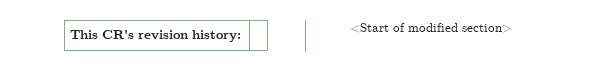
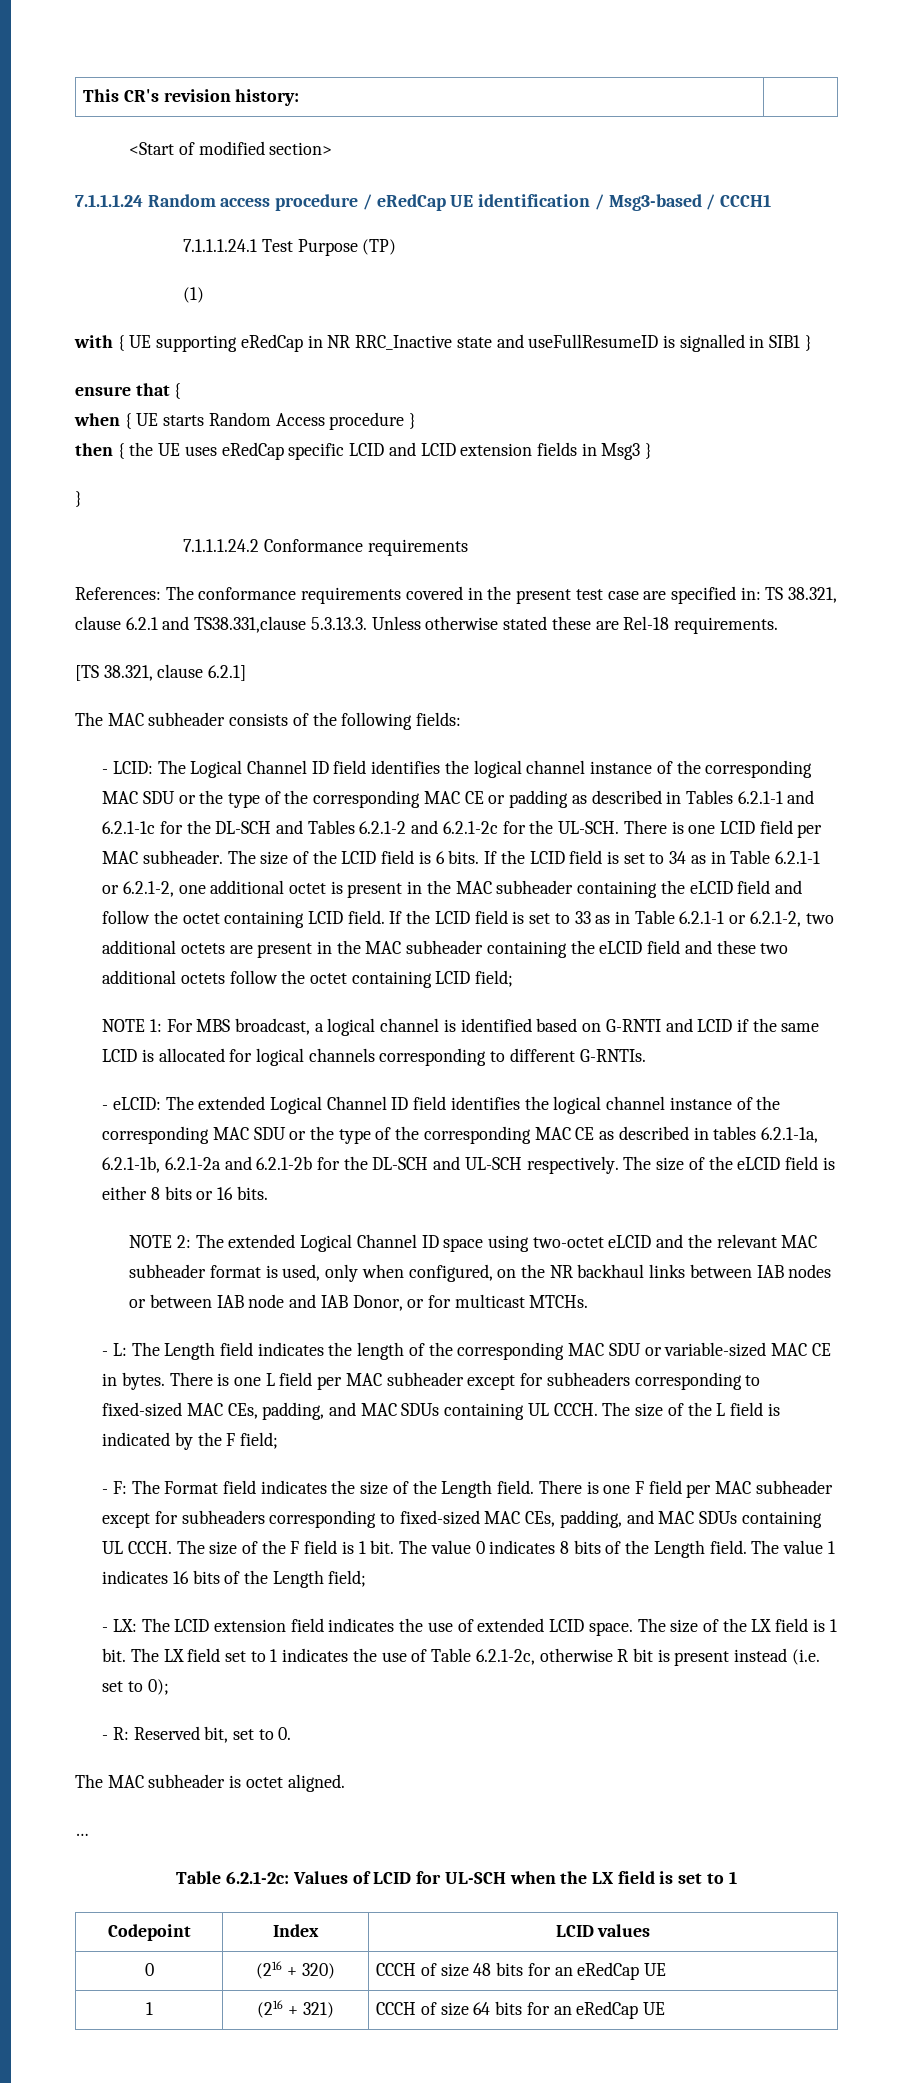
(513, 28) none -> [75,194,771,211] [183,239,397,256] [183,287,205,303] [74,334,812,352] [75,383,182,399] [74,412,417,430] [75,442,653,460] [75,491,82,507] [183,539,468,556] [75,586,838,604] [75,616,778,634] [75,664,247,681] [75,712,462,730] [102,760,813,778] [102,790,815,808] [102,820,823,838] [102,850,821,865] [102,880,802,898] [102,910,834,928] [102,940,789,958] [102,970,514,988] [102,1018,820,1036] [102,1048,646,1066] [102,1096,781,1114] [102,1126,818,1144] [102,1156,835,1174] [102,1186,268,1200] [129,1234,818,1252] [129,1264,832,1282] [129,1294,589,1311] [102,1342,831,1360] [102,1372,761,1390] [102,1402,780,1420] [102,1432,278,1450] [102,1480,833,1498] [102,1510,822,1528] [102,1540,835,1558] [102,1570,367,1588] [102,1618,837,1636] [102,1648,820,1666] [102,1679,169,1695] [102,1726,292,1743] [75,1774,345,1792] [75,1833,89,1836] [176,1871,737,1884] [107,1924,191,1941] [273,1924,319,1937] [555,1924,651,1937] [144,1963,154,1976] [256,1961,335,1979] [376,1962,667,1980] [145,2002,153,2015] [257,2000,334,2018] [376,2001,666,2019] // 7.1.1.1.24 Random access procedure / eRedCap UE identification / Msg3-based / CCCH1 // 7.1.1.1.24.1 Test Purpose (TP) // (1) // with { UE supporting eRedCap in NR RRC_Inactive state and useFullResumeID is signalled in SIB1 } // ensure that { // when { UE starts Random Access procedure } // then { the UE uses eRedCap specific LCID and LCID extension fields in Msg3 } // } // 7.1.1.1.24.2 Conformance requirements // References: The conformance requirements covered in the present test case are specified in: TS 38.321, clause 6.2.1 and TS38.331,clause 5.3.13.3. Unless otherwise stated these are Rel-18 requirements. // [TS 38.321, clause 6.2.1] // The MAC subheader consists of the following fields: // - LCID: The Logical Channel ID field identifies the logical channel instance of the corresponding MAC SDU or the type of the corresponding MAC CE or padding as described in Tables 6.2.1-1 and 6.2.1-1c for the DL-SCH and Tables 6.2.1-2 and 6.2.1-2c for the UL-SCH. There is one LCID field per MAC subheader. The size of the LCID field is 6 bits. If the LCID field is set to 34 as in Table 6.2.1-1 or 6.2.1-2, one additional octet is present in the MAC subheader containing the eLCID field and follow the octet containing LCID field. If the LCID field is set to 33 as in Table 6.2.1-1 or 6.2.1-2, two additional octets are present in the MAC subheader containing the eLCID field and these two additional octets follow the octet containing LCID field; // NOTE 1: For MBS broadcast, a logical channel is identified based on G-RNTI and LCID if the same LCID is allocated for logical channels corresponding to different G-RNTIs. // - eLCID: The extended Logical Channel ID field identifies the logical channel instance of the corresponding MAC SDU or the type of the corresponding MAC CE as described in tables 6.2.1-1a, 6.2.1-1b, 6.2.1-2a and 6.2.1-2b for the DL-SCH and UL-SCH respectively. The size of the eLCID field is either 8 bits or 16 bits. // NOTE 2: The extended Logical Channel ID space using two-octet eLCID and the relevant MAC subheader format is used, only when configured, on the NR backhaul links between IAB nodes or between IAB node and IAB Donor, or for multicast MTCHs. // - L: The Length field indicates the length of the corresponding MAC SDU or variable-sized MAC CE in bytes. There is one L field per MAC subheader except for subheaders corresponding to fixed-sized MAC CEs, padding, and MAC SDUs containing UL CCCH. The size of the L field is indicated by the F field; // - F: The Format field indicates the size of the Length field. There is one F field per MAC subheader except for subheaders corresponding to fixed-sized MAC CEs, padding, and MAC SDUs containing UL CCCH. The size of the F field is 1 bit. The value 0 indicates 8 bits of the Length field. The value 1 indicates 16 bits of the Length field; // - LX: The LCID extension field indicates the use of extended LCID space. The size of the LX field is 1 bit. The LX field set to 1 indicates the use of Table 6.2.1-2c, otherwise R bit is present instead (i.e. set to 0); // - R: Reserved bit, set to 0. // The MAC subheader is octet aligned. // … // Table 6.2.1-2c: Values of LCID for UL-SCH when the LX field is set to 1 // Codepoint | Index | LCID values // 0 | (216 + 320) | CCCH of size 48 bits for an eRedCap UE // 1 | (216 + 321) | CCCH of size 64 bits for an eRedCap UE

